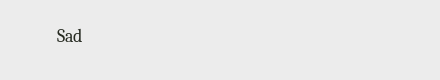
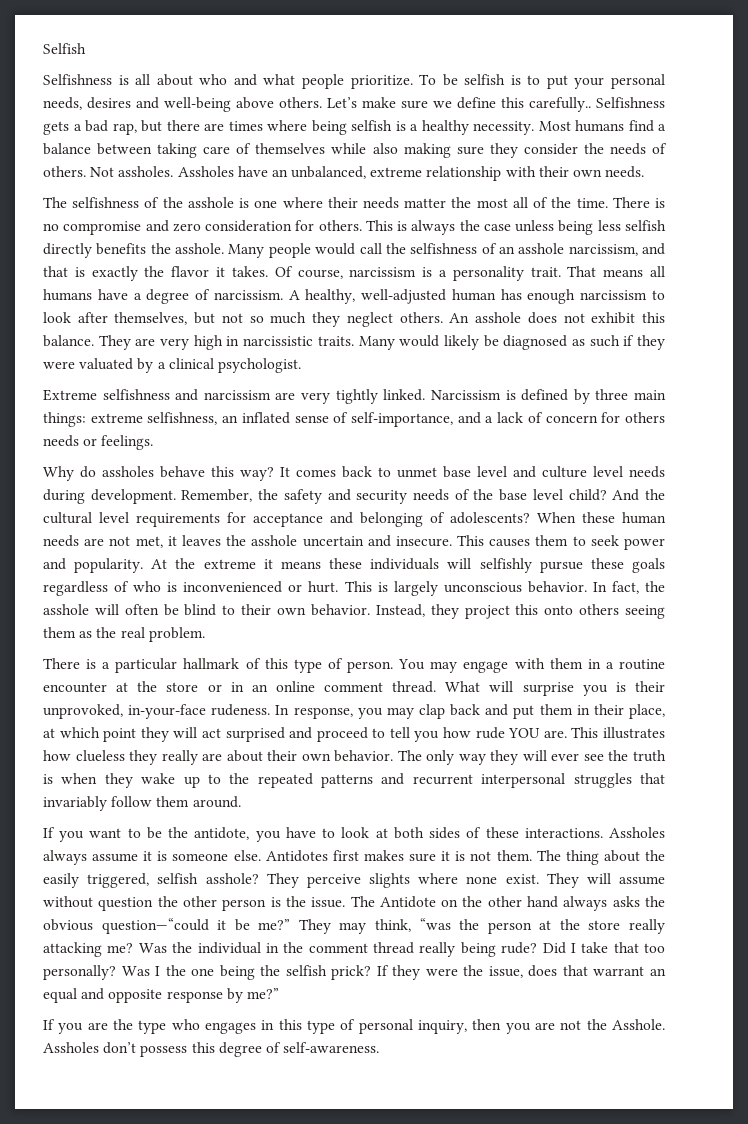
[57,28,82,42] Sad -> [43,43,86,54] [43,74,665,89] [43,97,665,112] [43,120,666,135] [43,143,667,158] [43,166,645,181] [43,197,665,209] [43,220,666,235] [43,243,665,258] [43,266,665,281] [43,289,665,304] [43,312,665,327] [43,335,665,350] [43,358,301,373] [43,389,667,404] [43,412,665,427] [43,435,154,450] [43,466,665,481] [43,489,665,504] [43,512,666,527] [43,535,665,550] [43,558,665,573] [43,581,665,596] [43,604,665,619] [43,627,205,642] [43,658,666,673] [43,681,665,696] [43,704,665,719] [43,727,665,742] [43,750,666,765] [43,773,665,788] [43,796,241,811] [43,827,666,842] [43,850,666,865] [43,873,665,888] [43,896,665,911] [43,918,665,934] [43,942,665,957] [43,965,666,980] [43,988,279,1003] [43,1019,665,1034] [43,1042,380,1057] Selfish // Selfishness is all about who and what people prioritize. To be selfish is to put your personal needs, desires and well-being above others. Let’s make sure we define this carefully.. Selfishness gets a bad rap, but there are times where being selfish is a healthy necessity. Most humans find a balance between taking care of themselves while also making sure they consider the needs of others. Not assholes. Assholes have an unbalanced, extreme relationship with their own needs. // The selfishness of the asshole is one where their needs matter the most all of the time. There is no compromise and zero consideration for others. This is always the case unless being less selfish directly benefits the asshole. Many people would call the selfishness of an asshole narcissism, and that is exactly the flavor it takes. Of course, narcissism is a personality trait. That means all humans have a degree of narcissism. A healthy, well-adjusted human has enough narcissism to look after themselves, but not so much they neglect others. An asshole does not exhibit this balance. They are very high in narcissistic traits. Many would likely be diagnosed as such if they were valuated by a clinical psychologist. // Extreme selfishness and narcissism are very tightly linked. Narcissism is defined by three main things: extreme selfishness, an inflated sense of self-importance, and a lack of concern for others needs or feelings. // Why do assholes behave this way? It comes back to unmet base level and culture level needs during development. Remember, the safety and security needs of the base level child? And the cultural level requirements for acceptance and belonging of adolescents? When these human needs are not met, it leaves the asshole uncertain and insecure. This causes them to seek power and popularity. At the extreme it means these individuals will selfishly pursue these goals regardless of who is inconvenienced or hurt. This is largely unconscious behavior. In fact, the asshole will often be blind to their own behavior. Instead, they project this onto others seeing them as the real problem. // There is a particular hallmark of this type of person. You may engage with them in a routine encounter at the store or in an online comment thread. What will surprise you is their unprovoked, in-your-face rudeness. In response, you may clap back and put them in their place, at which point they will act surprised and proceed to tell you how rude YOU are. This illustrates how clueless they really are about their own behavior. The only way they will ever see the truth is when they wake up to the repeated patterns and recurrent interpersonal struggles that invariably follow them around. // If you want to be the antidote, you have to look at both sides of these interactions. Assholes always assume it is someone else. Antidotes first makes sure it is not them. The thing about the easily triggered, selfish asshole? They perceive slights where none exist. They will assume without question the other person is the issue. The Antidote on the other hand always asks the obvious question—“could it be me?” They may think, “was the person at the store really attacking me? Was the individual in the comment thread really being rude? Did I take that too personally? Was I the one being the selfish prick? If they were the issue, does that warrant an equal and opposite response by me?” // If you are the type who engages in this type of personal inquiry, then you are not the Asshole. Assholes don’t possess this degree of self-awareness.

